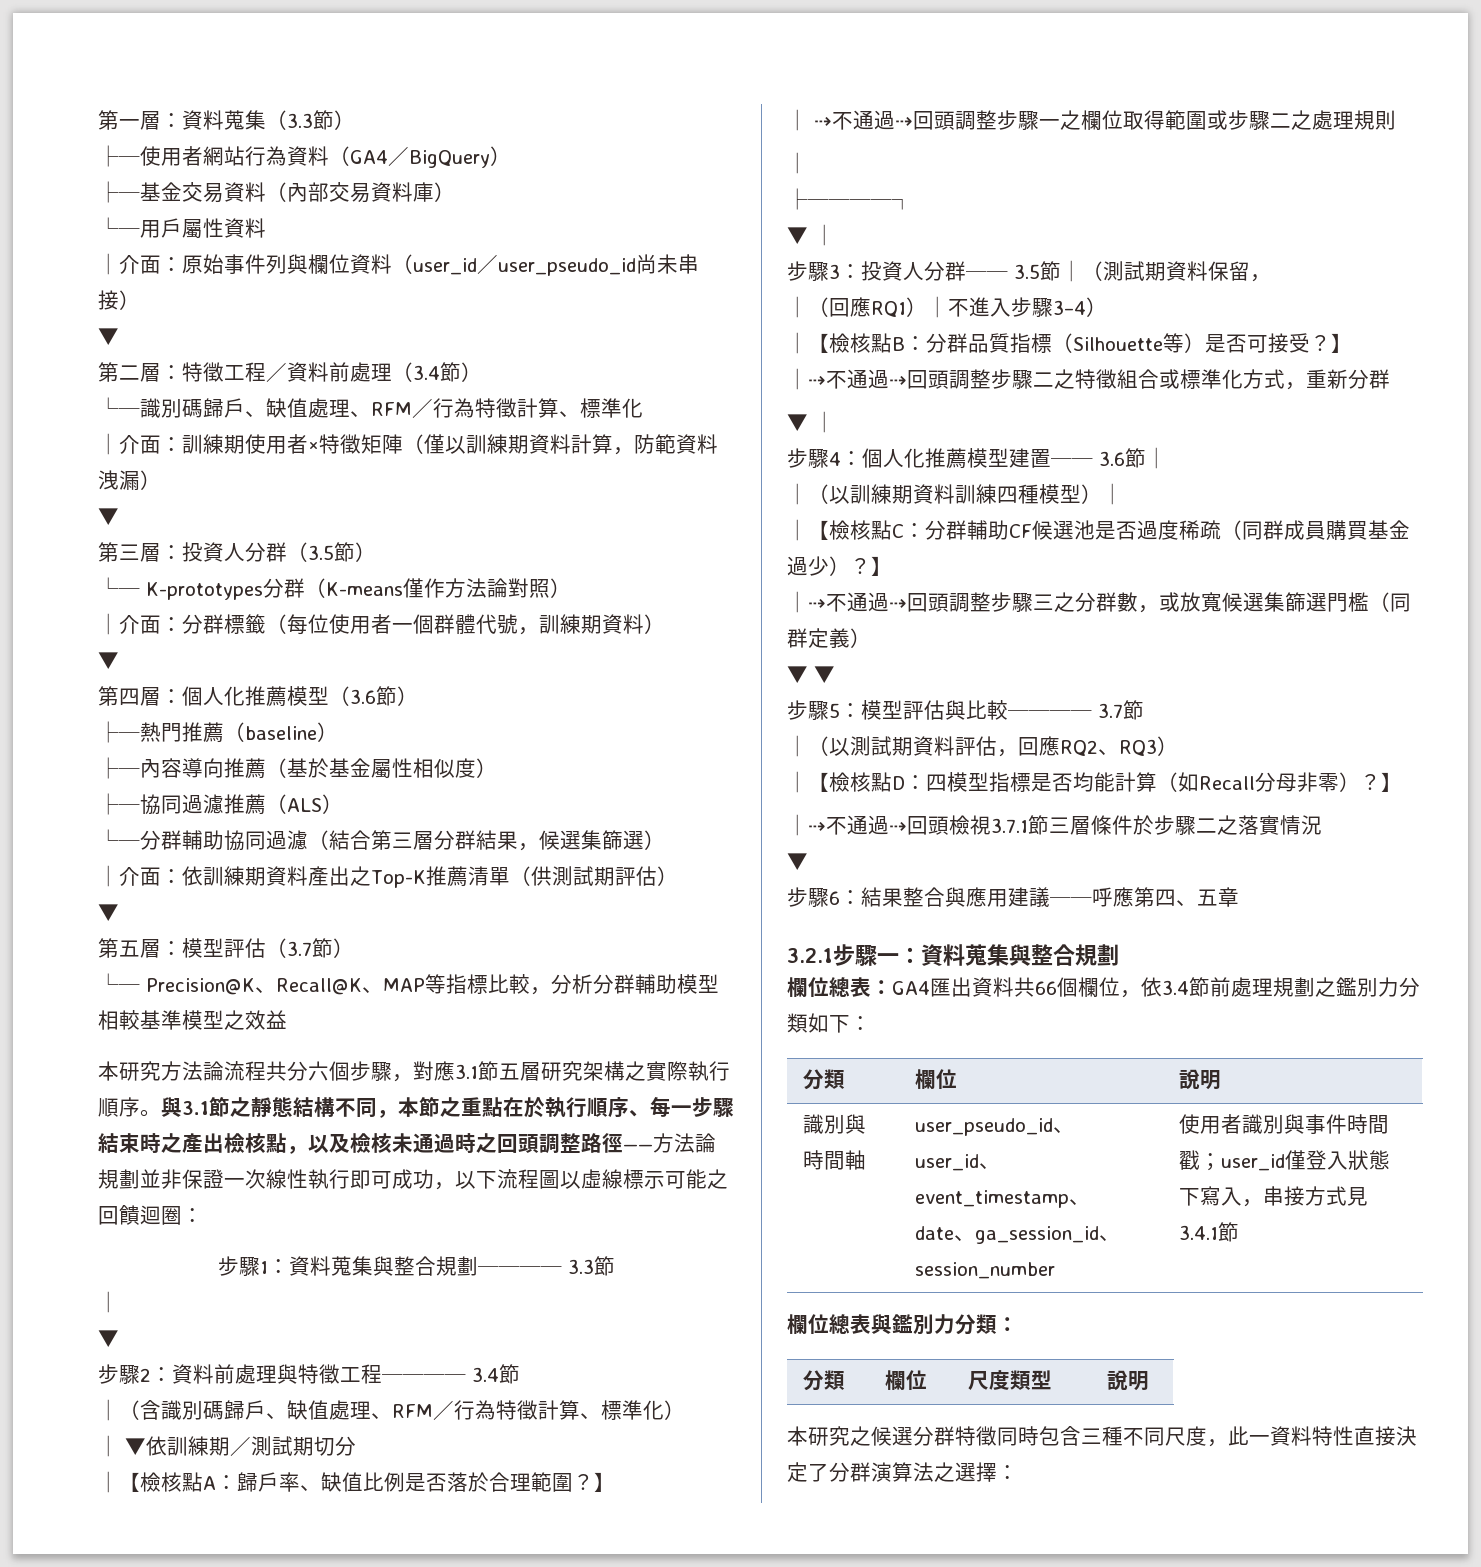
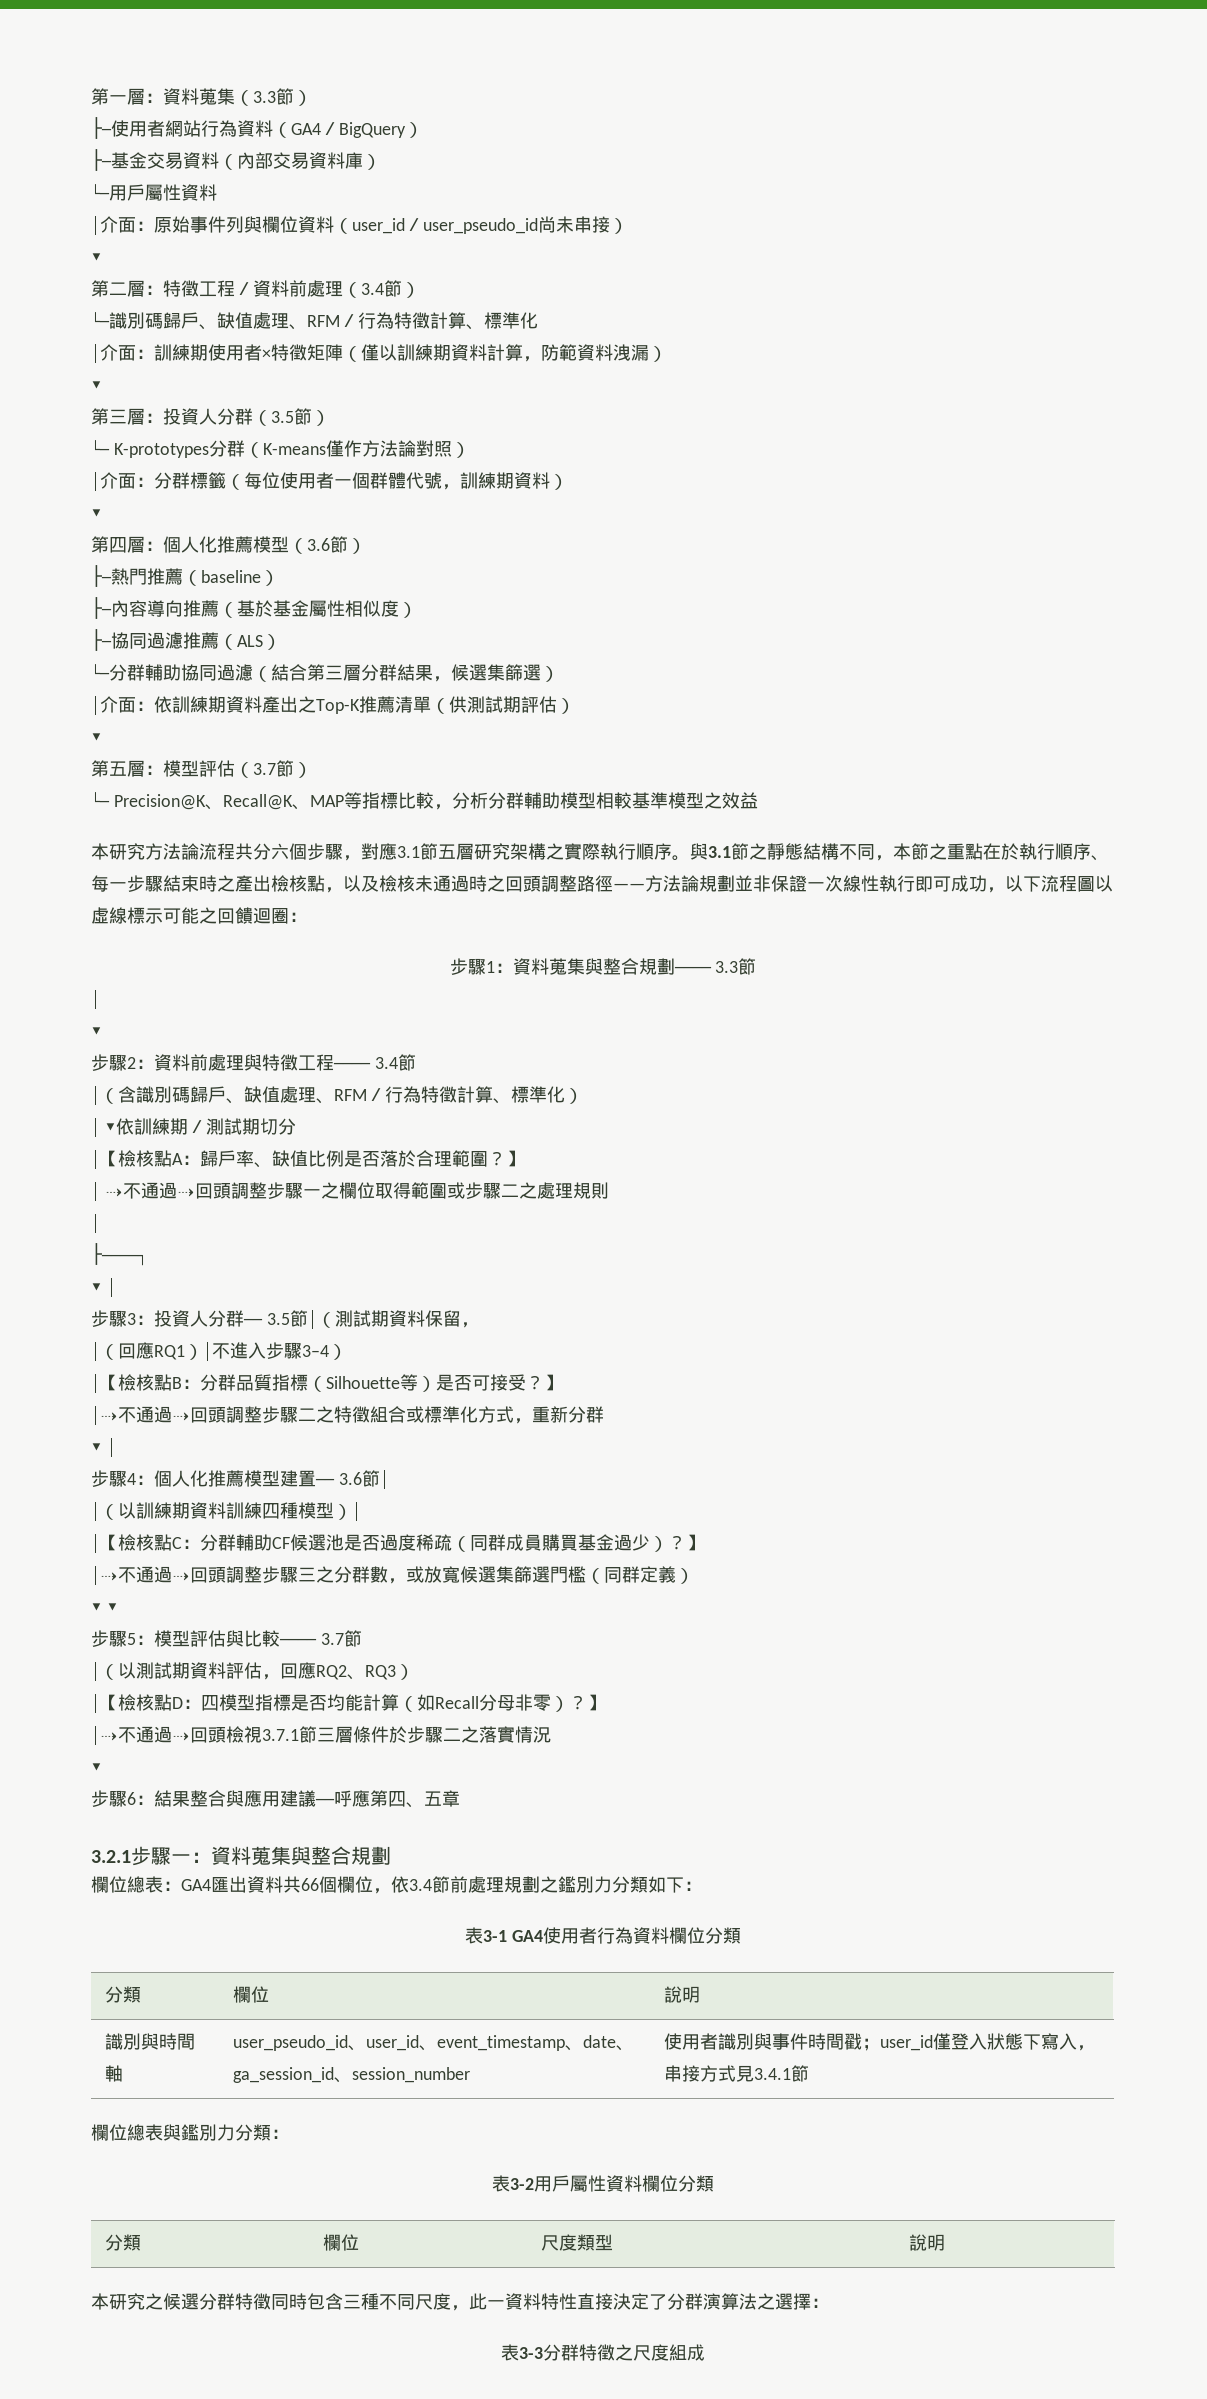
(871, 1023) none -> [465,1927,741,1944] // 表3-1 GA4使用者行為資料欄位分類
(1018, 1324) none -> [492,2175,714,2192] // 表3-2用戶屬性資料欄位分類
(1018, 1472) none -> [501,2344,705,2361] // 表3-3分群特徵之尺度組成

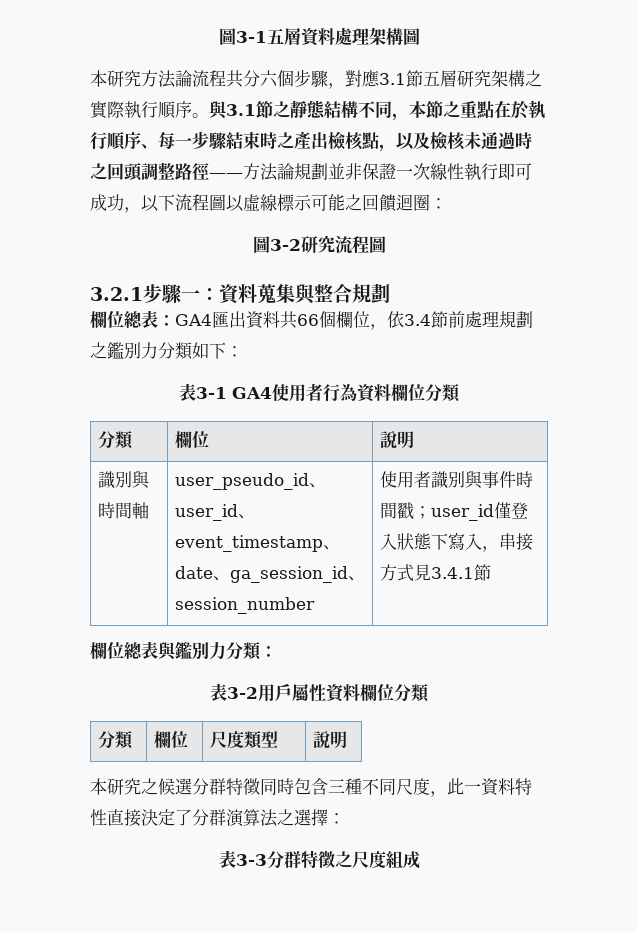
[91,88,312,106] [91,117,423,139] [91,149,381,171] [91,184,217,201] [91,216,628,235] [91,253,102,263] [91,280,420,298] [91,312,538,330] [91,344,667,363] [91,381,102,391] [91,408,330,426] [91,440,470,458] [91,472,568,491] [91,509,102,519] [91,536,366,554] [91,565,279,587] [91,597,417,619] [91,629,281,651] [91,664,559,682] [91,696,575,715] [91,733,102,743] [91,760,312,778] [91,792,758,810] 第一層：資料蒐集（3.3節） // ├─使用者網站行為資料（GA4／BigQuery） // ├─基金交易資料（內部交易資料庫） // └─用戶屬性資料 // │介面：原始事件列與欄位資料（user_id／user_pseudo_id尚未串接） // ▼ // 第二層：特徵工程／資料前處理（3.4節） // └─識別碼歸戶、缺值處理、RFM／行為特徵計算、標準化 // │介面：訓練期使用者×特徵矩陣（僅以訓練期資料計算，防範資料洩漏） // ▼ // 第三層：投資人分群（3.5節） // └─ K-prototypes分群（K-means僅作方法論對照） // │介面：分群標籤（每位使用者一個群體代號，訓練期資料） // ▼ // 第四層：個人化推薦模型（3.6節） // ├─熱門推薦（baseline） // ├─內容導向推薦（基於基金屬性相似度） // ├─協同過濾推薦（ALS） // └─分群輔助協同過濾（結合第三層分群結果，候選集篩選） // │介面：依訓練期資料產出之Top-K推薦清單（供測試期評估） // ▼ // 第五層：模型評估（3.7節） // └─ Precision@K、Recall@K、MAP等指標比較，分析分群輔助模型相較基準模型之效益 -> [218,27,420,46] 圖3-1五層資料處理架構圖
[449,958,757,975] [91,990,100,1009] [91,1027,102,1037] [91,1054,416,1071] [91,1086,583,1105] [91,1118,296,1137] [91,1150,524,1169] [91,1182,609,1201] [91,1214,100,1233] [91,1243,147,1266] [91,1278,116,1297] [91,1310,479,1329] [91,1342,347,1361] [91,1374,562,1393] [91,1406,604,1425] [91,1438,116,1457] [91,1470,389,1489] [91,1502,361,1521] [91,1534,704,1553] [91,1566,694,1585] [91,1603,118,1613] [91,1630,362,1647] [91,1662,414,1681] [91,1694,605,1713] [91,1726,551,1745] [91,1763,102,1773] [91,1790,460,1808] 步驟1：資料蒐集與整合規劃──── 3.3節 // │ // ▼ // 步驟2：資料前處理與特徵工程──── 3.4節 // │（含識別碼歸戶、缺值處理、RFM／行為特徵計算、標準化） // │ ▼依訓練期／測試期切分 // │【檢核點A：歸戶率、缺值比例是否落於合理範圍？】 // │ ⇢不通過⇢回頭調整步驟一之欄位取得範圍或步驟二之處理規則 // │ // ├────┐ // ▼ │ // 步驟3：投資人分群── 3.5節│（測試期資料保留， // │（回應RQ1）│不進入步驟3–4） // │【檢核點B：分群品質指標（Silhouette等）是否可接受？】 // │⇢不通過⇢回頭調整步驟二之特徵組合或標準化方式，重新分群 // ▼ │ // 步驟4：個人化推薦模型建置── 3.6節│ // │（以訓練期資料訓練四種模型）│ // │【檢核點C：分群輔助CF候選池是否過度稀疏（同群成員購買基金過少）？】 // │⇢不通過⇢回頭調整步驟三之分群數，或放寬候選集篩選門檻（同群定義） // ▼ ▼ // 步驟5：模型評估與比較──── 3.7節 // │（以測試期資料評估，回應RQ2、RQ3） // │【檢核點D：四模型指標是否均能計算（如Recall分母非零）？】 // │⇢不通過⇢回頭檢視3.7.1節三層條件於步驟二之落實情況 // ▼ // 步驟6：結果整合與應用建議──呼應第四、五章 -> [252,235,386,254] 圖3-2研究流程圖

